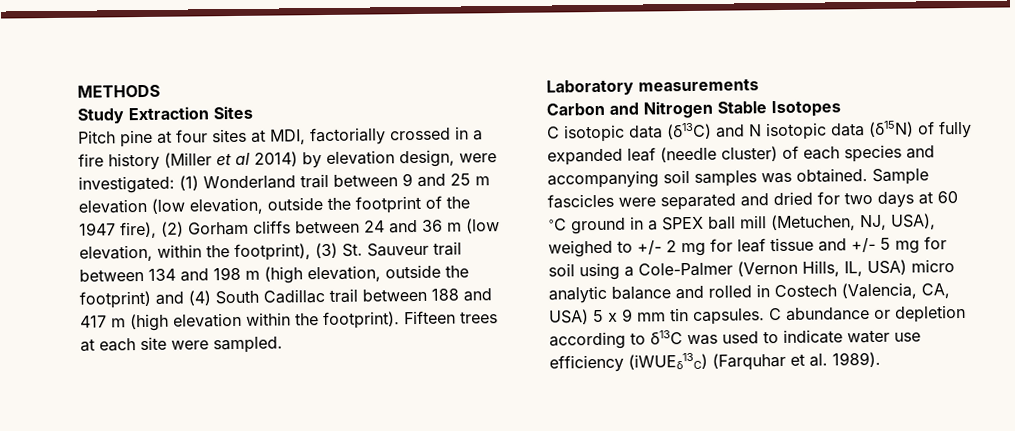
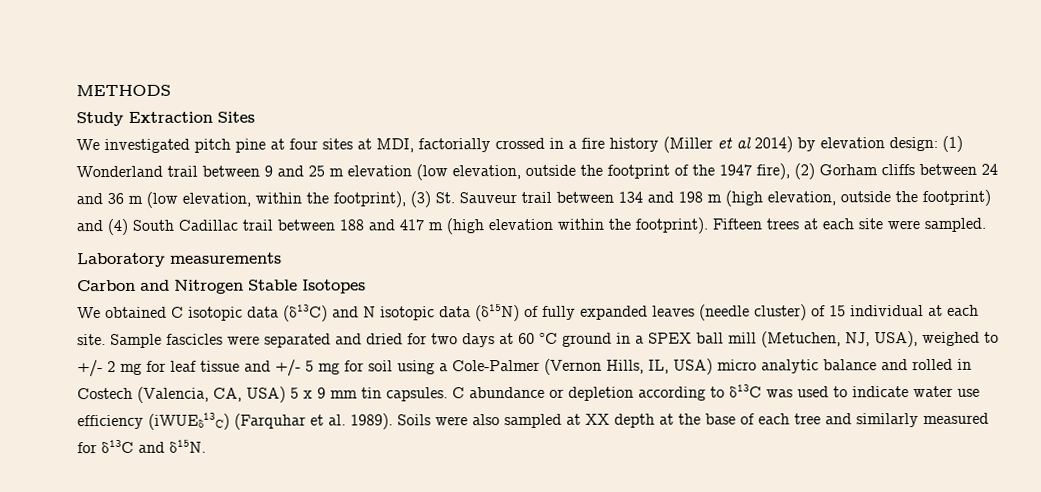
[78,130,116,144] Pitch -> [76,138,231,154] We investigated pitch
[399,149,497,168] [78,175,175,194] design, were investigated: -> [889,136,938,152] design:
(841, 109) none -> [77,306,167,319] We obtained
[627,147,656,162] leaf -> [652,305,695,317] leaves
[803,144,935,163] [547,168,868,189] each species and accompanying soil samples was obtained. -> [829,304,979,317] [77,334,106,346] 15 individual at each site.
(881, 359) none -> [397,412,989,429] [77,439,206,454] Soils were also sampled at XX depth at the base of each tree and similarly measured for δ13C and δ15N.

